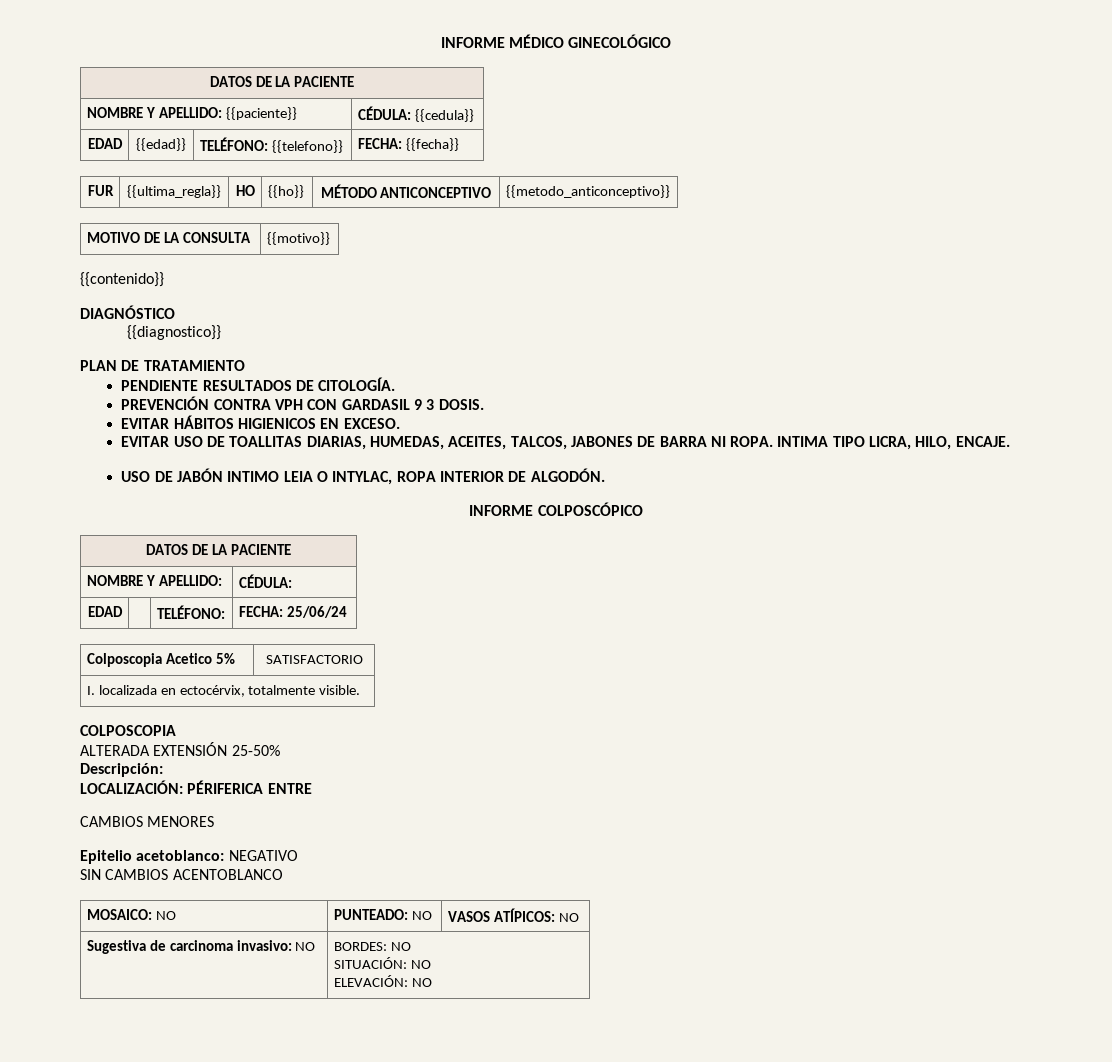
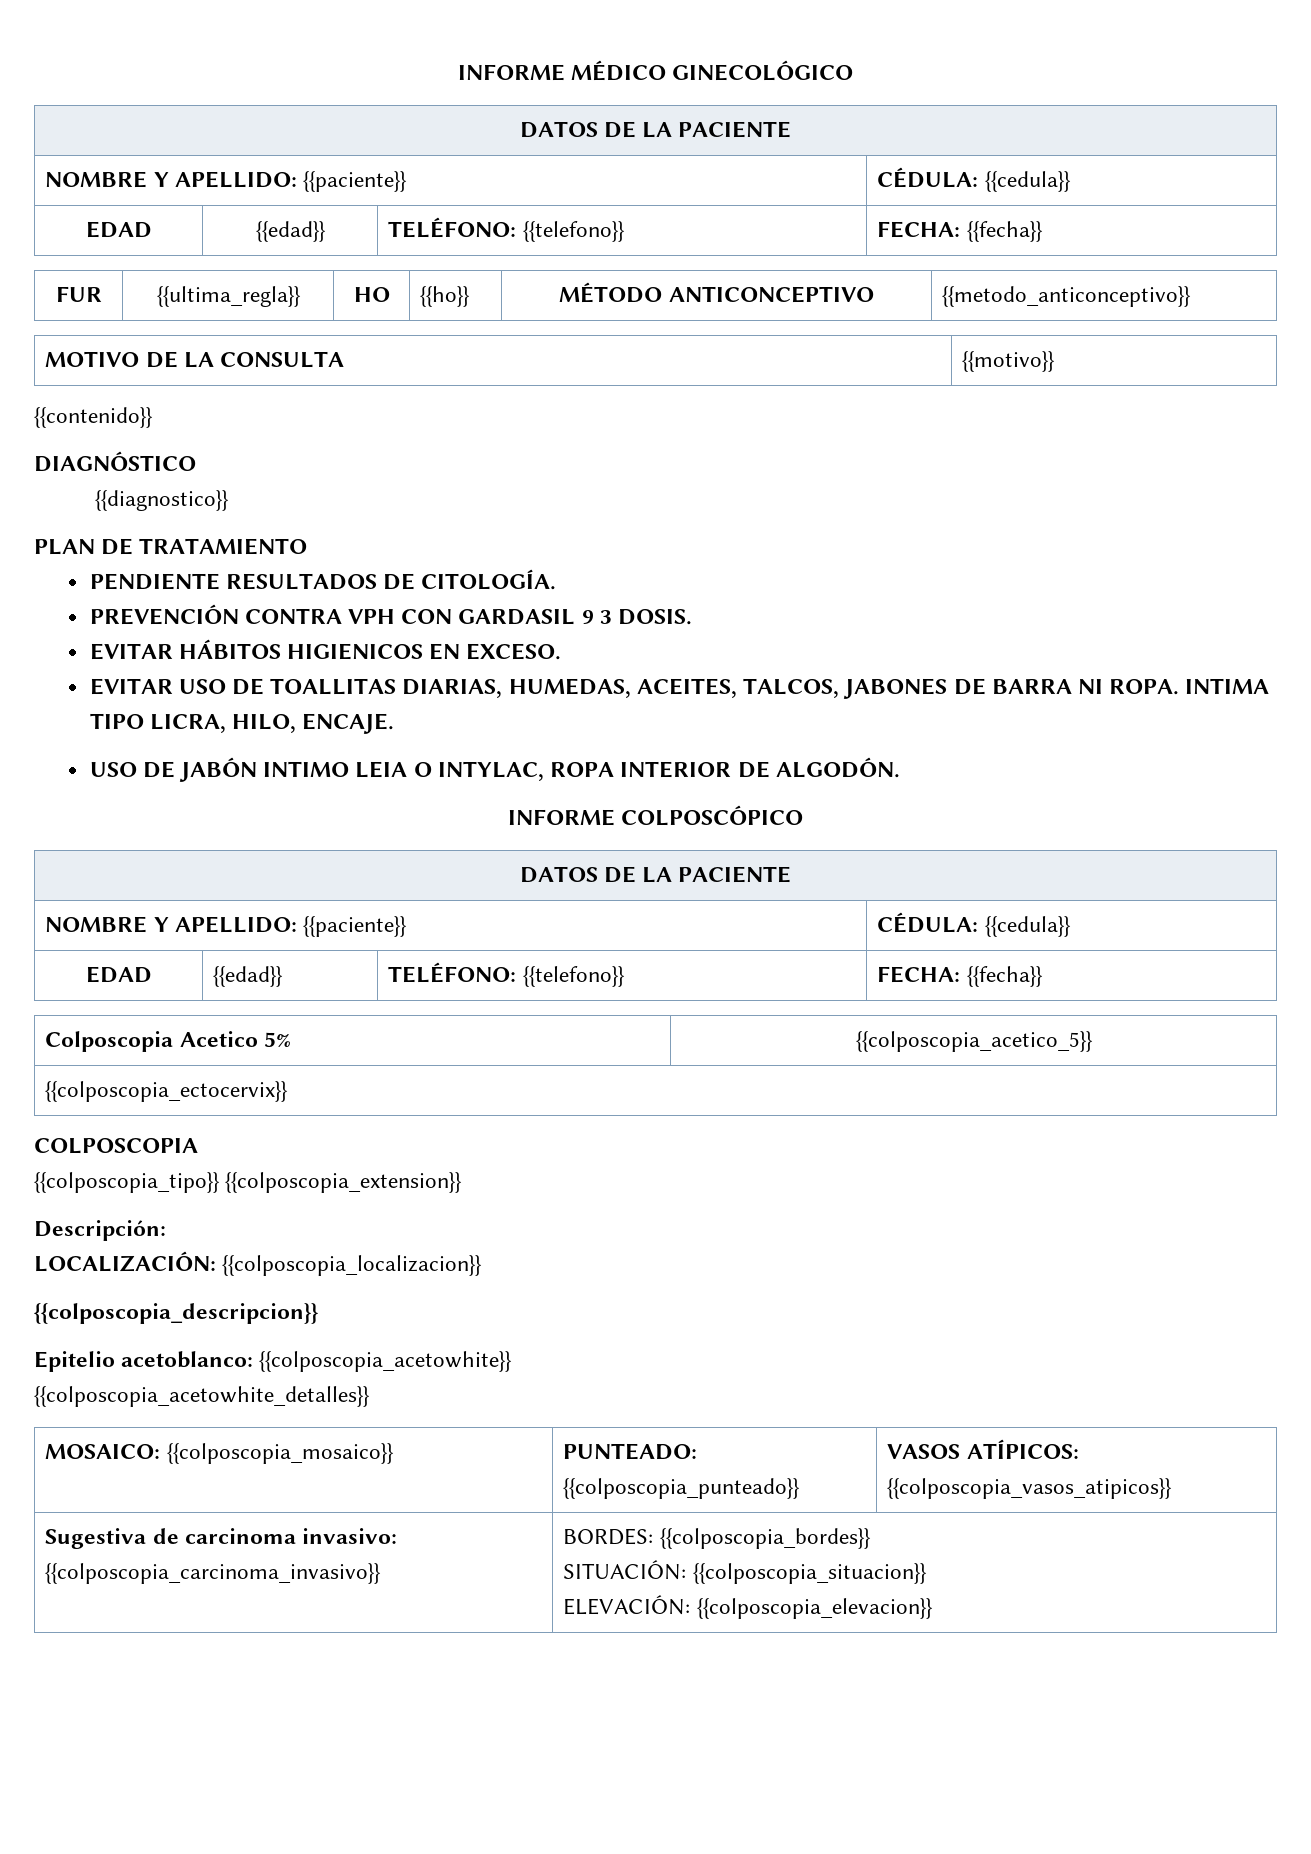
[238,574,292,588] [87,606,123,617] [156,605,225,619] [238,606,347,618] | CÉDULA: // EDAD | | TELÉFONO: | FECHA: 25/06/24 -> [303,916,408,937] [877,912,1071,937] [85,966,152,983] [213,966,284,987] [388,962,625,987] [877,966,1043,987] {{paciente}} | CÉDULA: {{cedula}} // EDAD | {{edad}} | TELÉFONO: {{telefono}} | FECHA: {{fecha}}
[265,655,363,664] [86,685,361,697] [80,725,176,736] [80,742,280,756] [80,763,163,777] [80,780,312,794] [80,816,215,827] [80,850,298,864] [80,869,283,880] SATISFACTORIO // I. localizada en ectocérvix, totalmente visible. // COLPOSCOPIA // ALTERADA EXTENSIÓN 25-50% // Descripción: // LOCALIZACIÓN: PÉRIFERICA ENTRE // CAMBIOS MENORES // Epitelio acetoblanco: NEGATIVO // SIN CAMBIOS ACENTOBLANCO -> [855,1031,1093,1052] [45,1081,289,1102] [34,1138,198,1154] [34,1172,463,1193] [34,1220,166,1241] [34,1251,483,1276] [34,1303,318,1324] [34,1351,513,1372] [34,1386,370,1407] {{colposcopia_acetico_5}} // {{colposcopia_ectocervix}} // COLPOSCOPIA // {{colposcopia_tipo}} {{colposcopia_extension}} // Descripción: // LOCALIZACIÓN: {{colposcopia_localizacion}} // {{colposcopia_descripcion}} // Epitelio acetoblanco: {{colposcopia_acetowhite}} // {{colposcopia_acetowhite_detalles}}
[155,911,176,920] NO -> [166,1443,394,1464] {{colposcopia_mosaico}}
[411,911,432,920] NO -> [563,1478,801,1499] {{colposcopia_punteado}}
[558,913,579,922] NO -> [887,1478,1173,1499] {{colposcopia_vasos_atipicos}}
[295,942,316,951] NO -> [45,1563,382,1584] {{colposcopia_carcinoma_invasivo}}
[390,942,411,951] NO -> [659,1528,871,1549] {{colposcopia_bordes}}
[410,960,431,969] NO -> [692,1563,927,1584] {{colposcopia_situacion}}
[411,978,432,987] NO -> [696,1598,933,1619] {{colposcopia_elevacion}}

